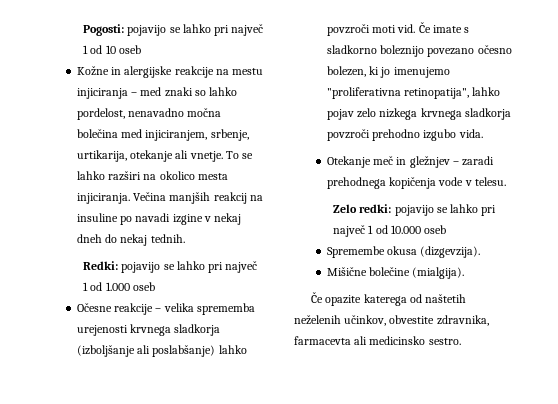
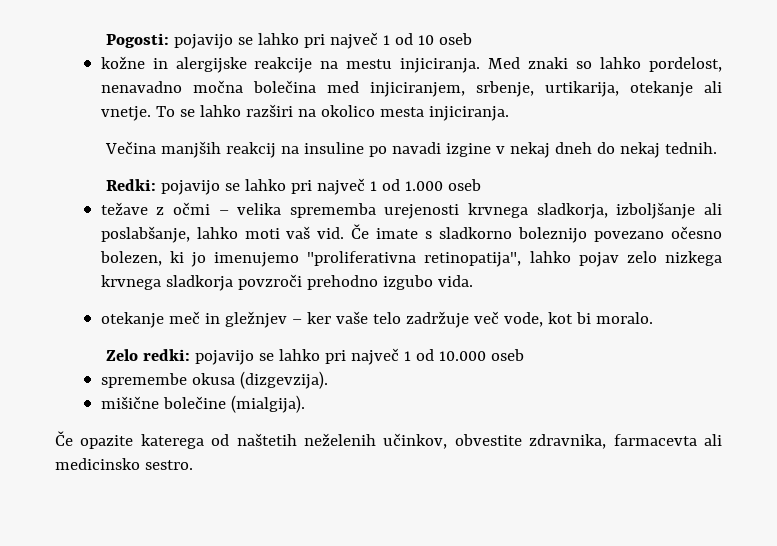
[76,66,109,76] Kožne -> [100,56,145,69] kožne
[76,87,162,99] injiciranja – med -> [400,57,521,73] injiciranja. Med
(130, 198) none -> (509, 113) //
[76,303,154,315] Očesne reakcije -> [100,202,210,215] težave z očmi
[174,324,221,336] [76,345,247,357] [326,24,397,36] sladkorja (izboljšanje ali poslabšanje) lahko povzroči moti -> [536,202,722,219] [100,226,311,243] sladkorja, izboljšanje ali poslabšanje, lahko moti vaš
[326,156,371,168] Otekanje -> [100,312,164,328] otekanje
[461,156,494,166] [326,177,506,189] zaradi prehodnega kopičenja vode v telesu. -> [306,311,653,328] ker vaše telo zadržuje več vode, kot bi moralo.
[326,246,385,258] Spremembe -> [100,373,187,388] spremembe
[326,267,367,276] Mišične -> [100,396,159,409] mišične

